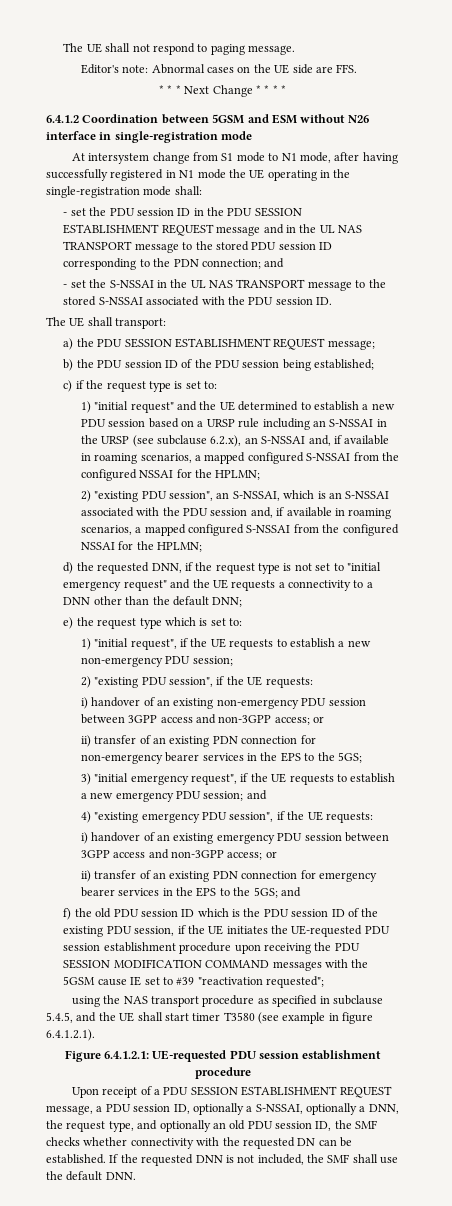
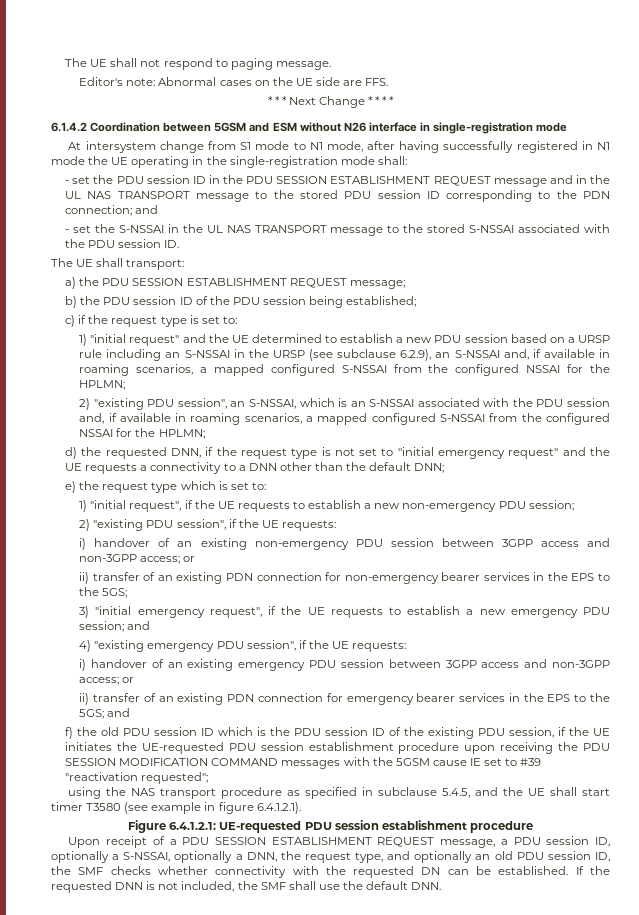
[46,115,79,123] 6.4.1.2 -> [51,122,87,132] 6.1.4.2
[210,435,242,447] 6.2.x), -> [400,349,432,361] 6.2.9),

